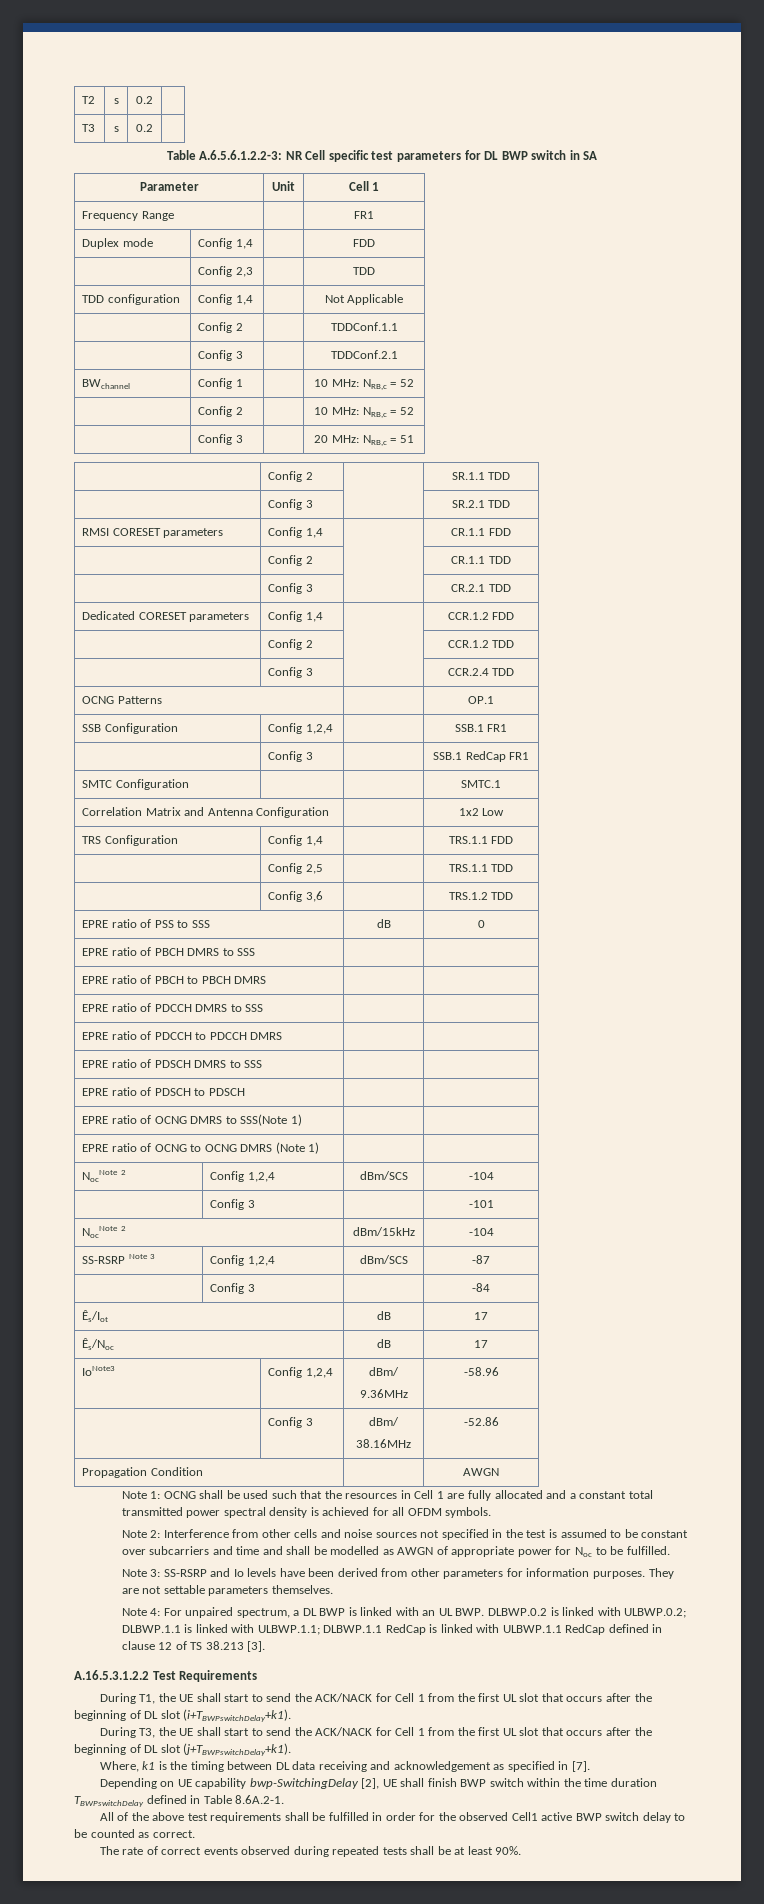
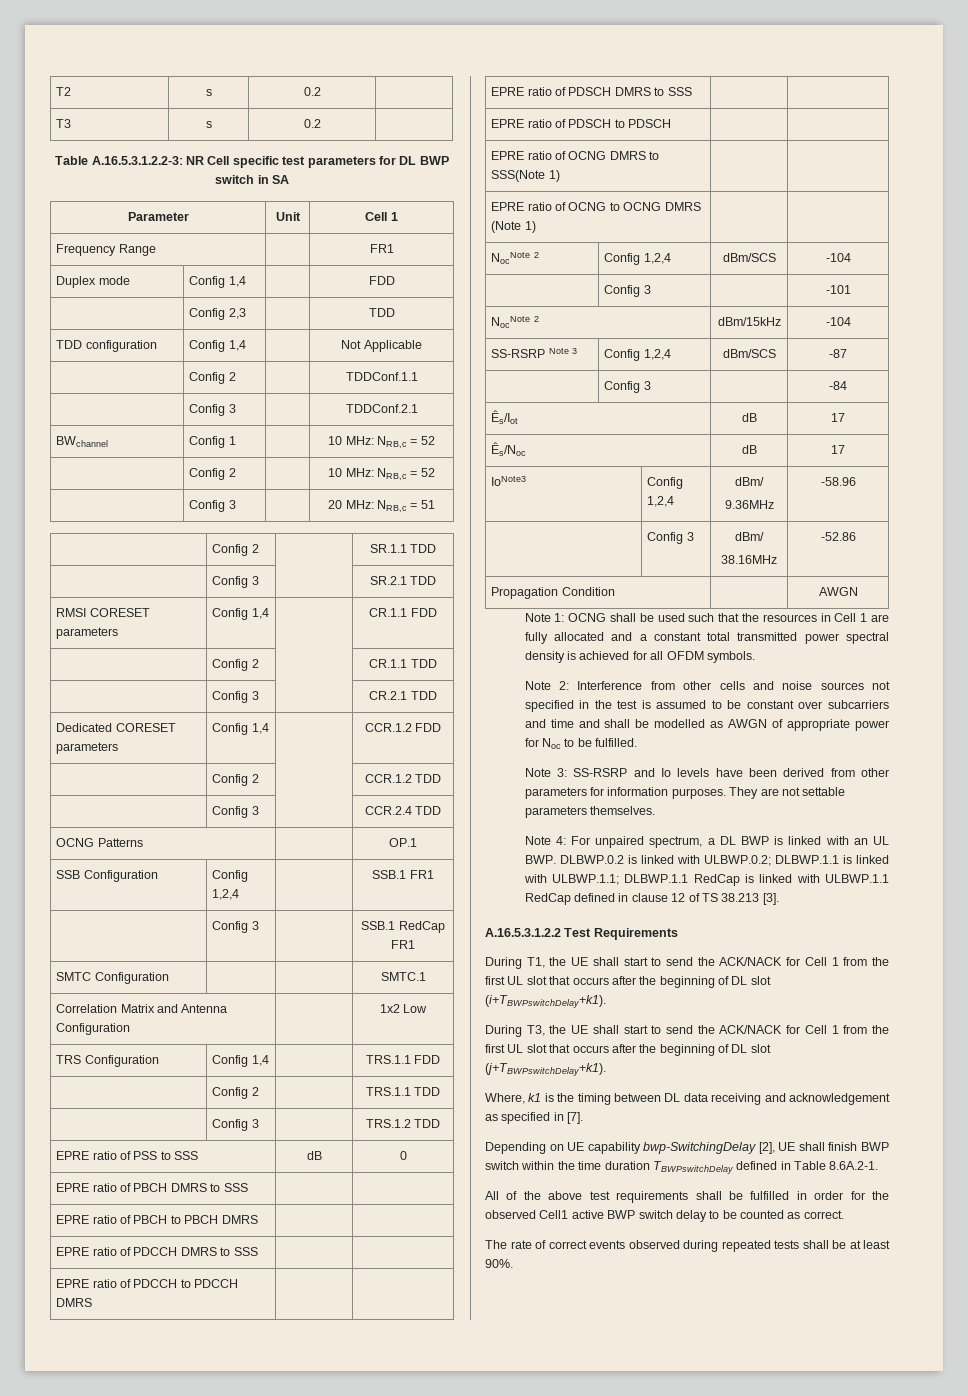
[199,150,283,160] A.6.5.6.1.2.2-3: -> [91,156,183,165] A.16.5.3.1.2.2-3:
[305,864,323,874] 2,5 -> [251,1087,259,1096] 2
[305,891,323,902] 3,6 -> [251,1119,259,1128] 3

